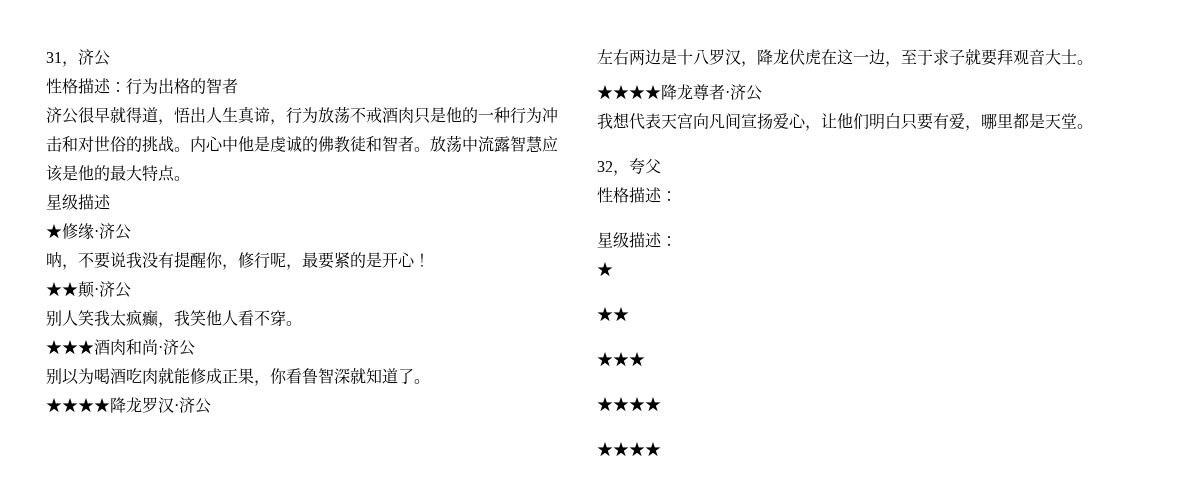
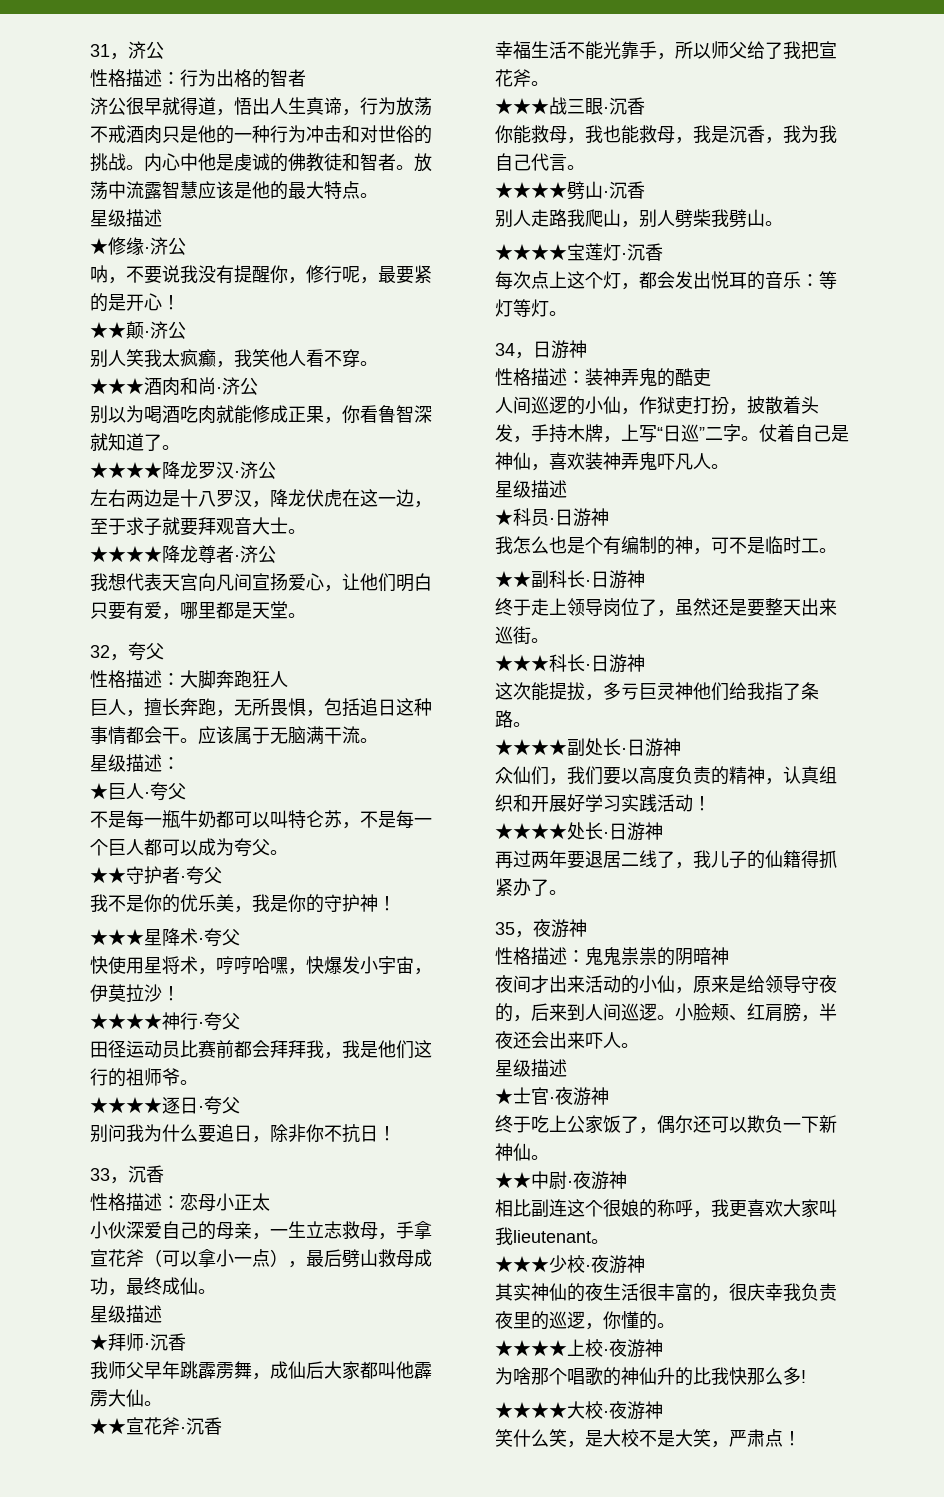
[597,232,677,248] [597,262,613,277] [597,307,629,322] [597,352,645,367] [597,397,661,412] [597,442,661,457] // 星级描述： // ★ // ★★ // ★★★ // ★★★★ // ★★★★ -> [180,670,288,689] [90,698,432,717] [90,726,378,745] [90,754,180,772] [90,782,186,801] [90,810,432,829] [90,838,288,857] [90,866,222,885] [90,894,396,913] [90,928,240,947] [90,956,432,975] [90,984,180,1003] [90,1012,240,1031] [90,1040,432,1059] [90,1068,198,1087] [90,1096,240,1115] [90,1124,396,1143] [90,1165,164,1184] [90,1193,270,1212] [90,1221,432,1240] [90,1249,432,1268] [90,1277,216,1296] [90,1305,162,1323] [90,1333,186,1351] [90,1361,432,1380] [90,1389,162,1407] [90,1417,222,1435] [495,41,837,60] [495,69,549,87] [495,97,645,115] [495,125,837,144] [495,153,585,171] [495,181,645,200] [495,209,783,228] [495,243,663,261] [495,271,837,290] [495,299,567,317] [495,340,587,359] [495,368,711,387] [495,396,819,415] [495,424,849,443] [495,452,729,471] [495,480,567,498] [495,508,609,527] [495,536,837,555] [495,570,645,589] [495,598,837,617] [495,626,549,644] [495,654,645,673] [495,682,819,701] [495,710,531,728] [495,738,681,757] [495,766,837,785] [495,794,711,812] [495,822,663,841] [495,850,837,869] [495,878,567,896] [495,919,587,938] [495,947,729,966] [495,975,837,994] [495,1003,837,1022] [495,1031,639,1049] [495,1059,567,1077] [495,1087,609,1106] [495,1115,837,1134] [495,1143,549,1161] [495,1171,627,1190] [495,1199,837,1218] [495,1227,609,1245] [495,1255,645,1274] [495,1283,837,1302] [495,1311,675,1330] [495,1339,663,1358] [495,1367,806,1386] [495,1401,663,1420] [495,1429,801,1448] 大脚奔跑狂人 // 巨人，擅长奔跑，无所畏惧，包括追日这种事情都会干。应该属于无脑满干流。 // 星级描述： // ★巨人·夸父 // 不是每一瓶牛奶都可以叫特仑苏，不是每一个巨人都可以成为夸父。 // ★★守护者·夸父 // 我不是你的优乐美，我是你的守护神！ // ★★★星降术·夸父 // 快使用星将术，哼哼哈嘿，快爆发小宇宙，伊莫拉沙！ // ★★★★神行·夸父 // 田径运动员比赛前都会拜拜我，我是他们这行的祖师爷。 // ★★★★逐日·夸父 // 别问我为什么要追日，除非你不抗日！ // 33，沉香 // 性格描述：恋母小正太 // 小伙深爱自己的母亲，一生立志救母，手拿宣花斧（可以拿小一点），最后劈山救母成功，最终成仙。 // 星级描述 // ★拜师·沉香 // 我师父早年跳霹雳舞，成仙后大家都叫他霹雳大仙。 // ★★宣花斧·沉香 // 幸福生活不能光靠手，所以师父给了我把宣花斧。 // ★★★战三眼·沉香 // 你能救母，我也能救母，我是沉香，我为我自己代言。 // ★★★★劈山·沉香 // 别人走路我爬山，别人劈柴我劈山。 // ★★★★宝莲灯·沉香 // 每次点上这个灯，都会发出悦耳的音乐：等灯等灯。 // 34，日游神 // 性格描述：装神弄鬼的酷吏 // 人间巡逻的小仙，作狱吏打扮，披散着头发，手持木牌，上写“日巡”二字。仗着自己是神仙，喜欢装神弄鬼吓凡人。 // 星级描述 // ★科员·日游神 // 我怎么也是个有编制的神，可不是临时工。 // ★★副科长·日游神 // 终于走上领导岗位了，虽然还是要整天出来巡街。 // ★★★科长·日游神 // 这次能提拔，多亏巨灵神他们给我指了条路。 // ★★★★副处长·日游神 // 众仙们，我们要以高度负责的精神，认真组织和开展好学习实践活动！ // ★★★★处长·日游神 // 再过两年要退居二线了，我儿子的仙籍得抓紧办了。 // 35，夜游神 // 性格描述：鬼鬼祟祟的阴暗神 // 夜间才出来活动的小仙，原来是给领导守夜的，后来到人间巡逻。小脸颊、红肩膀，半夜还会出来吓人。 // 星级描述 // ★士官·夜游神 // 终于吃上公家饭了，偶尔还可以欺负一下新神仙。 // ★★中尉·夜游神 // 相比副连这个很娘的称呼，我更喜欢大家叫我lieutenant。 // ★★★少校·夜游神 // 其实神仙的夜生活很丰富的，很庆幸我负责夜里的巡逻，你懂的。 // ★★★★上校·夜游神 // 为啥那个唱歌的神仙升的比我快那么多! // ★★★★大校·夜游神 // 笑什么笑，是大校不是大笑，严肃点！

